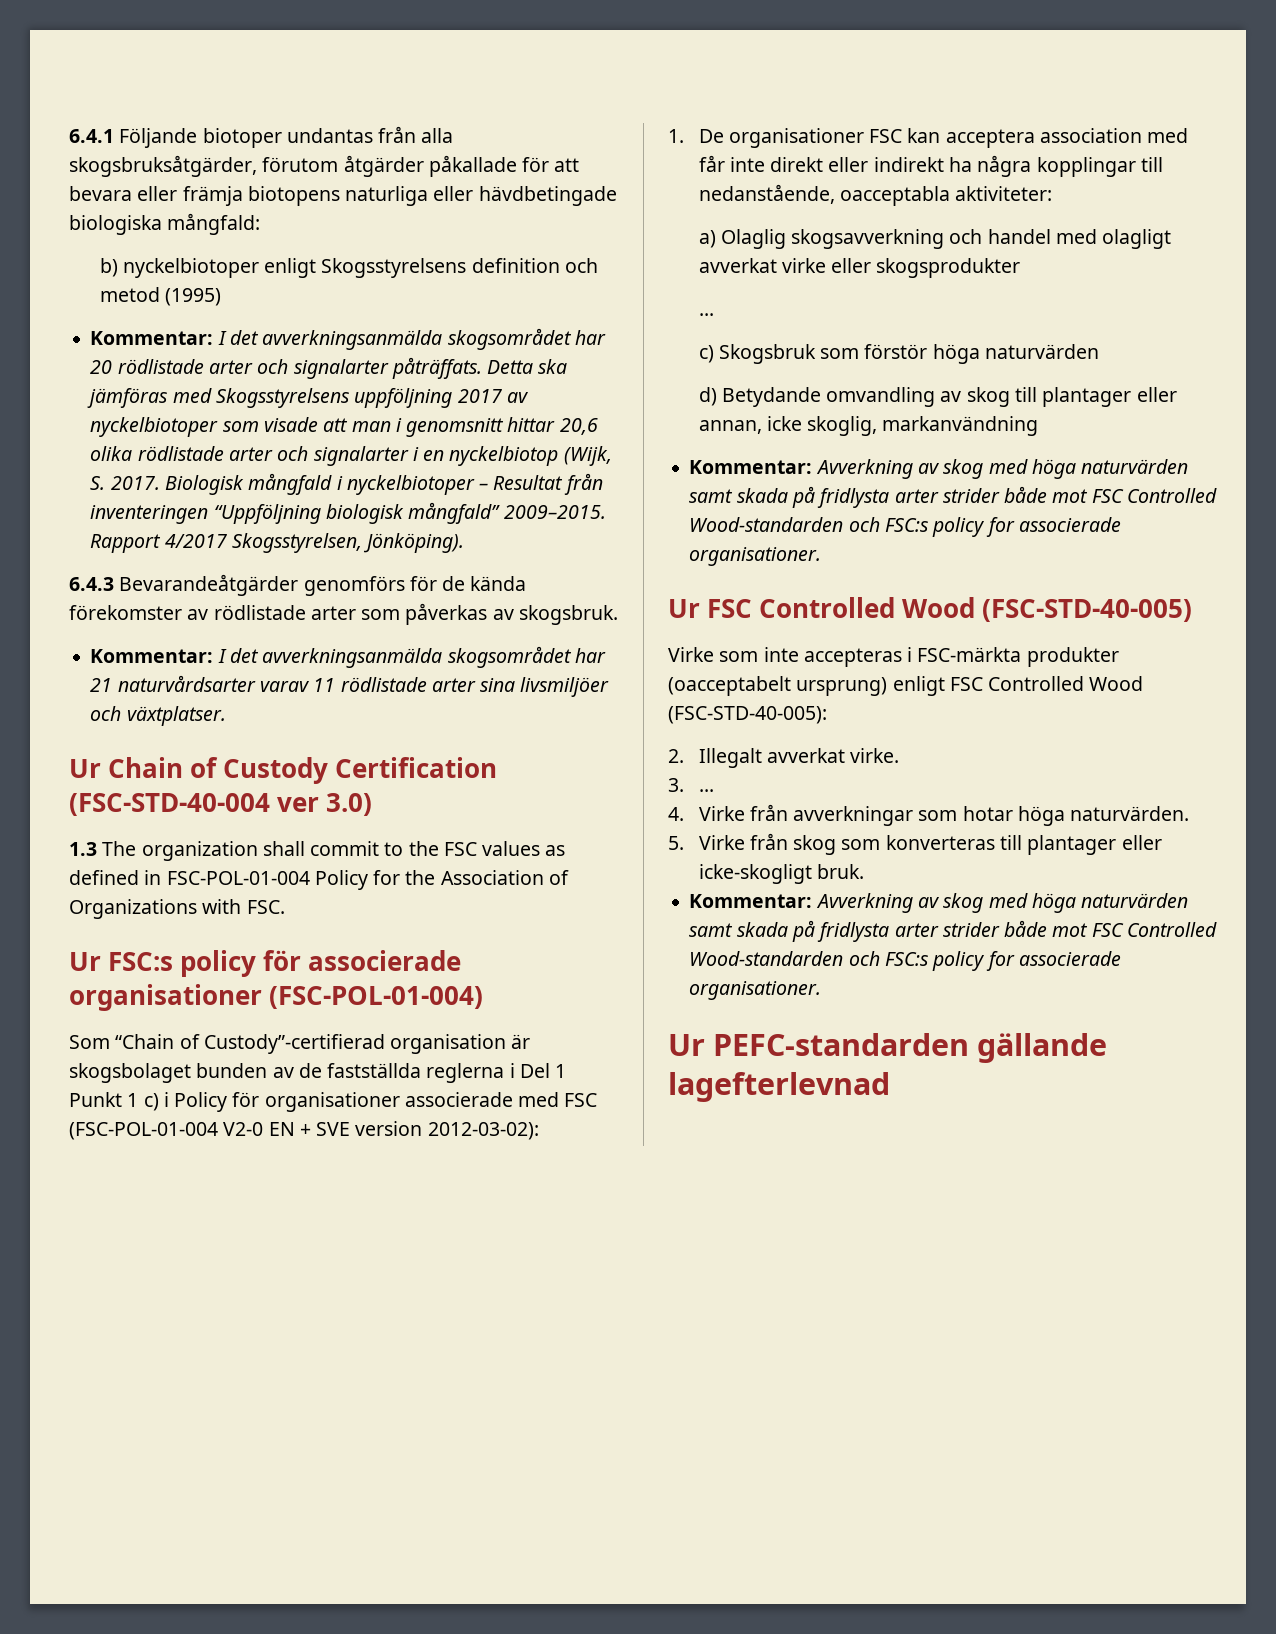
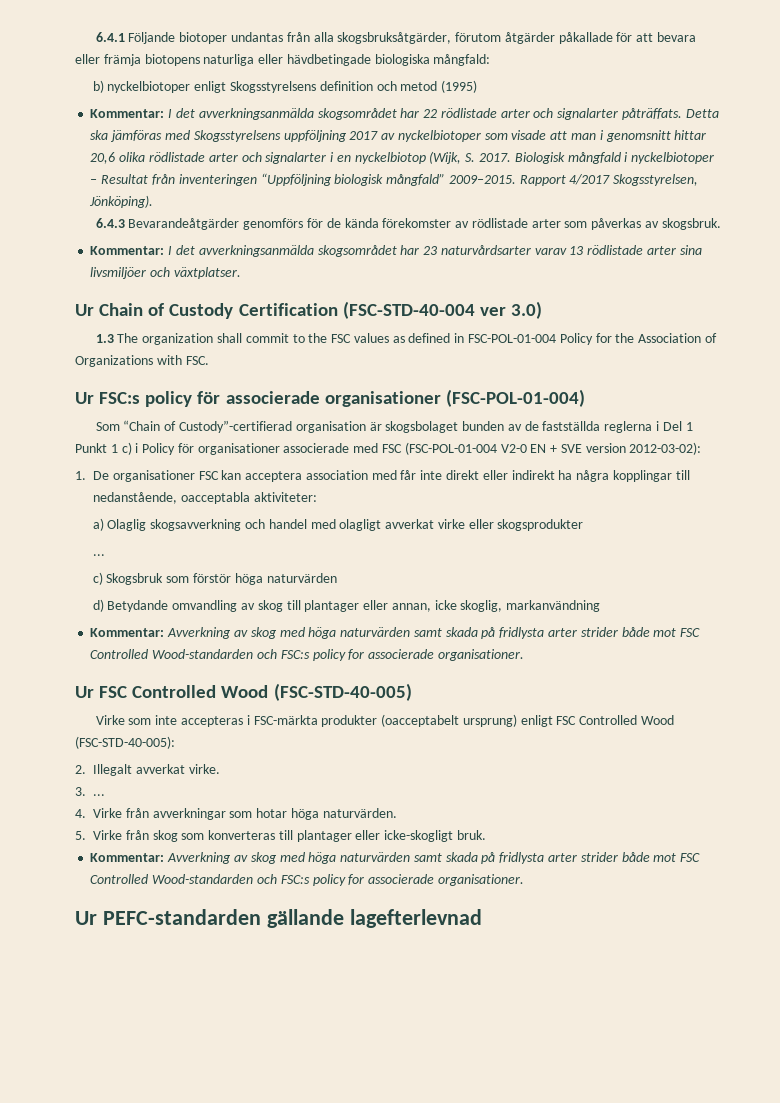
[90,360,113,374] 20 -> [423,109,438,118] 22
[90,678,113,692] 21 -> [423,246,439,255] 23
[313,678,336,692] 11 -> [569,246,585,255] 13

